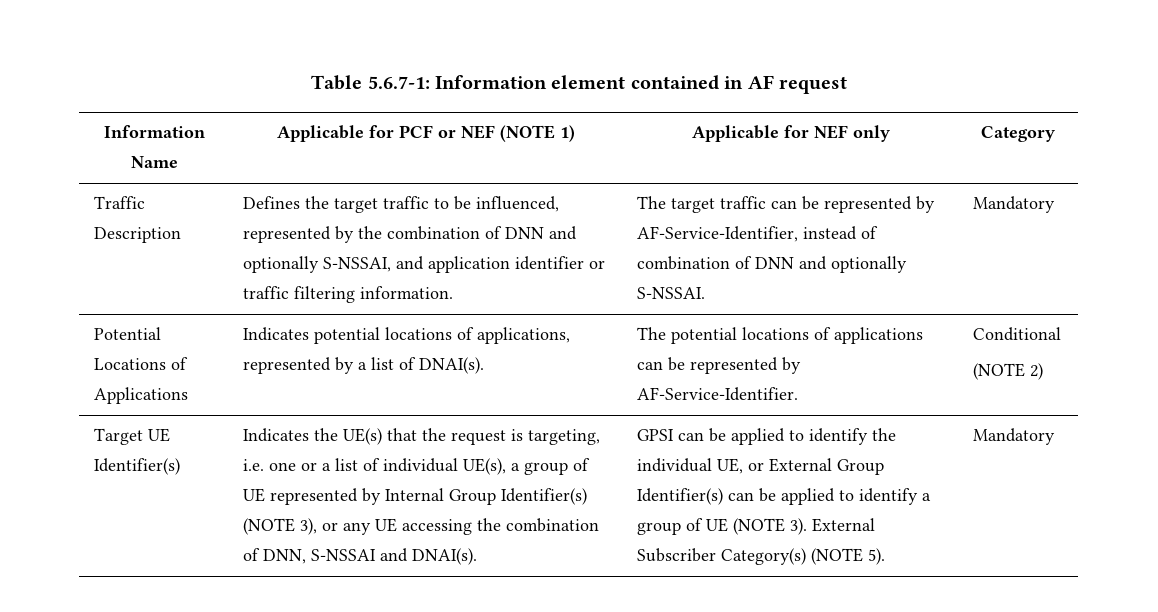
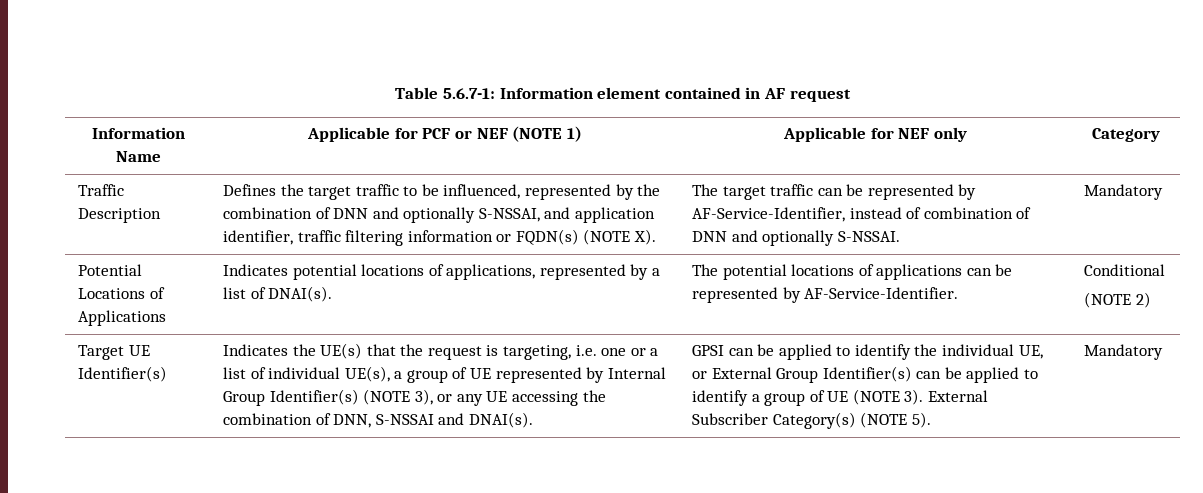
[515,256,606,270] [243,286,454,303] identifier or traffic filtering information. -> [222,229,657,246] identifier, traffic filtering information or FQDN(s) (NOTE X).

